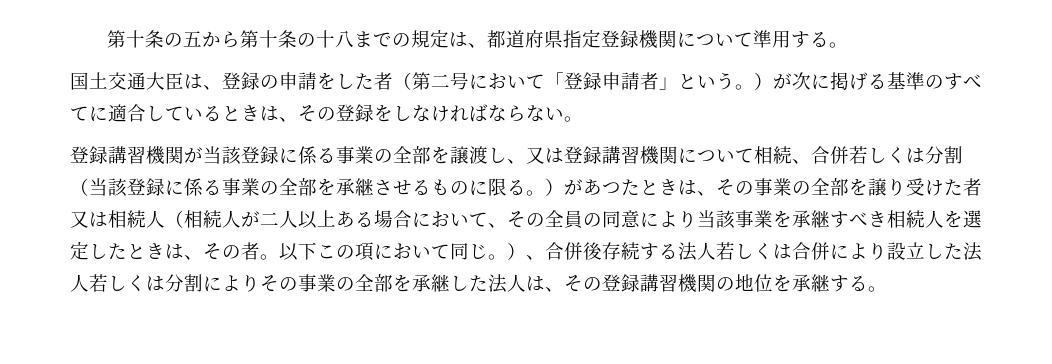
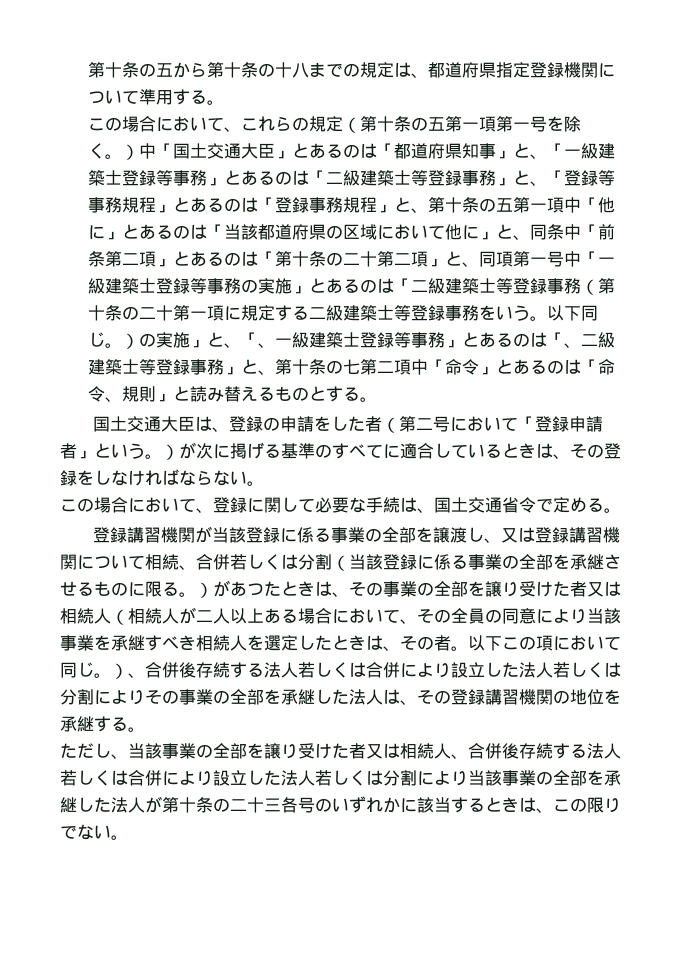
(848, 45) none -> [88,116,582,133] [88,143,616,160] [88,170,616,186] [88,197,616,213] [88,224,616,240] [88,251,616,267] [88,278,616,295] [88,305,599,321] [88,332,616,349] [88,359,616,375] [88,386,378,402] // この場合において、これらの規定（第十条の五第一項第一号を除く。）中「国土交通大臣」とあるのは「都道府県知事」と、「一級建築士登録等事務」とあるのは「二級建築士等登録事務」と、「登録等事務規程」とあるのは「登録事務規程」と、第十条の五第一項中「他に」とあるのは「当該都道府県の区域において他に」と、同条中「前条第二項」とあるのは「第十条の二十第二項」と、同項第一号中「一級建築士登録等事務の実施」とあるのは「二級建築士等登録事務（第十条の二十第一項に規定する二級建築士等登録事務をいう。以下同じ。）の実施」と、「、一級建築士登録等事務」とあるのは「、二級建築士等登録事務」と、第十条の七第二項中「命令」とあるのは「命令、規則」と読み替えるものとする。
(583, 119) none -> [60,497,621,513] // この場合において、登録に関して必要な手続は、国土交通省令で定める。
(887, 289) none -> [60,743,621,759] [60,770,621,786] [60,796,621,813] [60,824,128,840] // ただし、当該事業の全部を譲り受けた者又は相続人、合併後存続する法人若しくは合併により設立した法人若しくは分割により当該事業の全部を承継した法人が第十条の二十三各号のいずれかに該当するときは、この限りでない。

